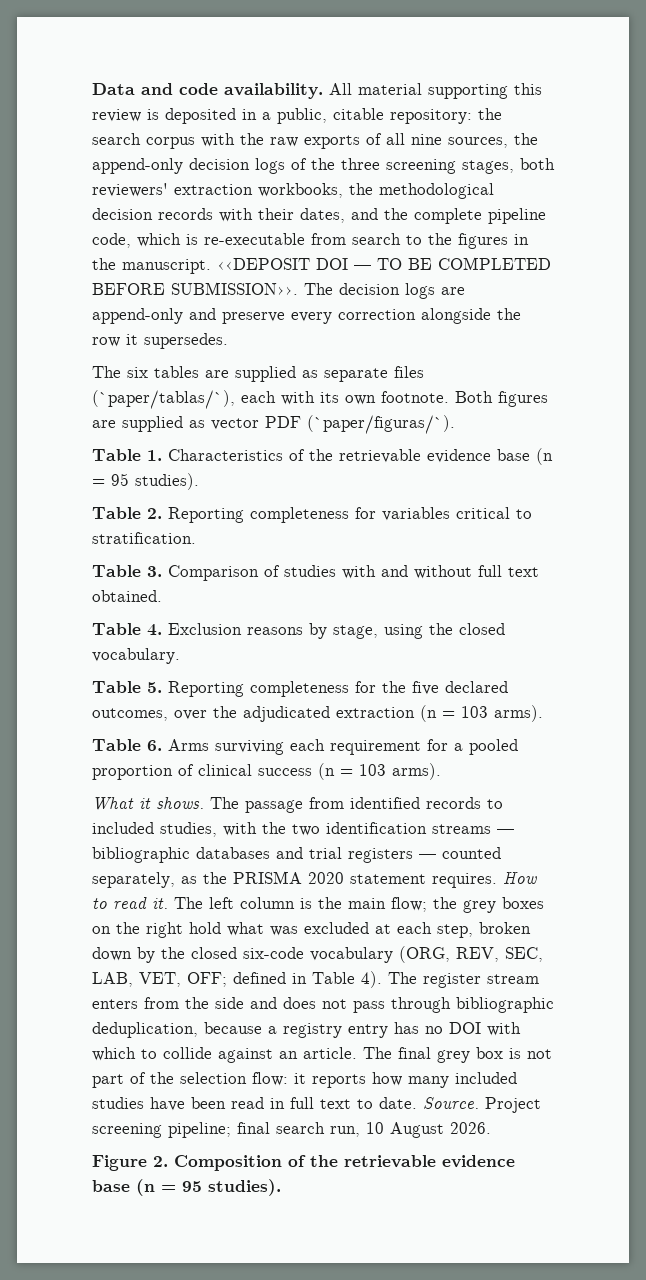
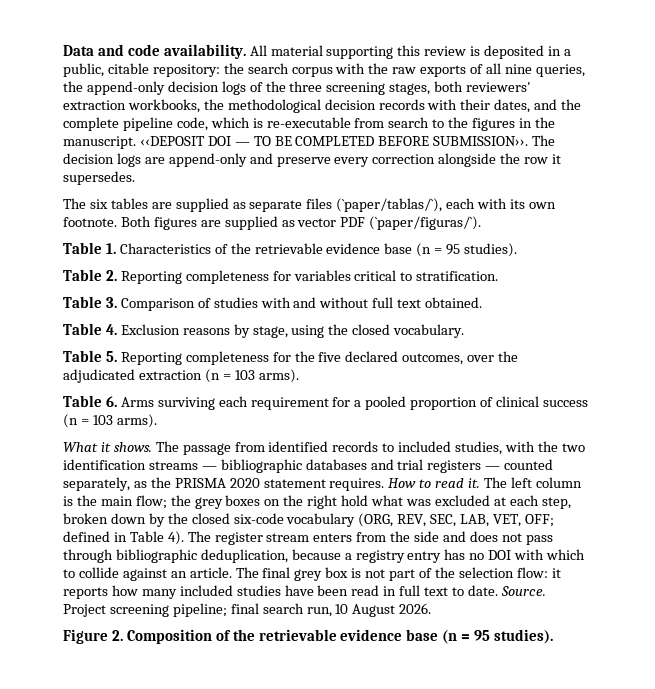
[448,137,508,148] sources, -> [535,64,585,77] queries,

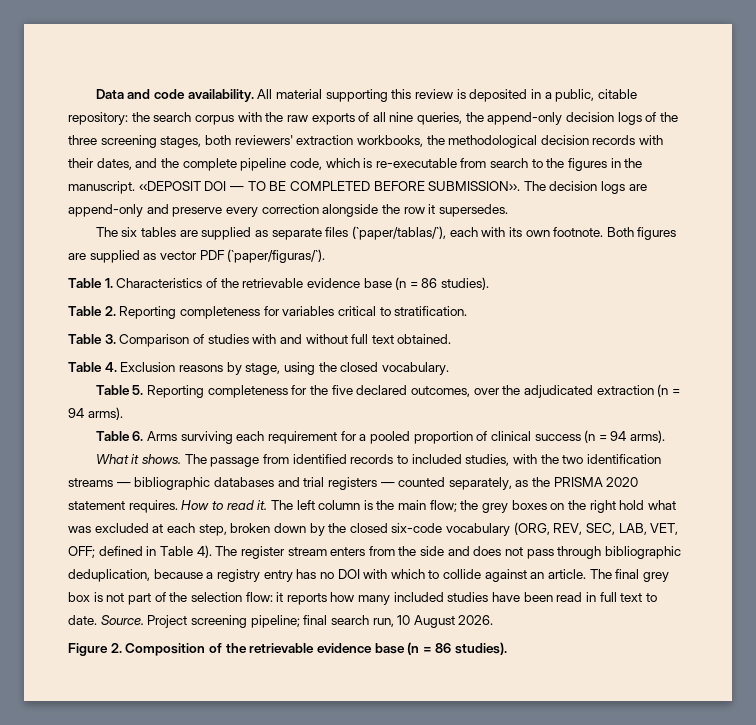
[446,244,461,255] 95 -> [421,278,438,288] 86
[234,370,255,380] 103 -> [68,408,84,418] 94
[92,415,113,425] 103 -> [610,431,627,441] 94
[474,630,491,641] 95 -> [435,643,452,653] 86

